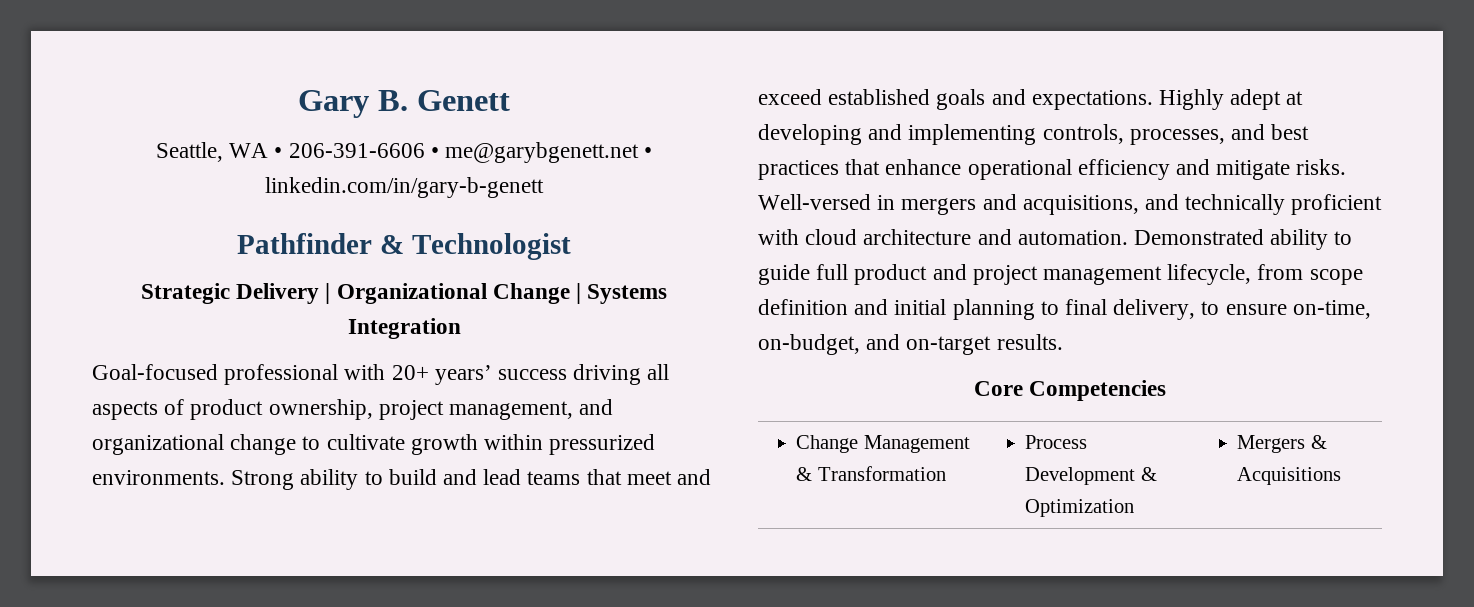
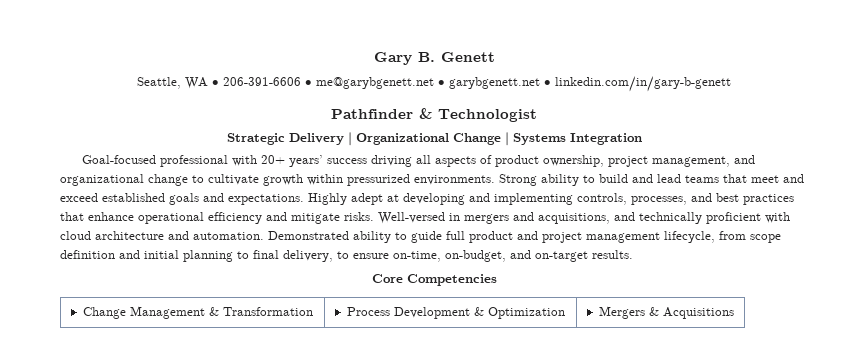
(653, 152) none -> [449,77,551,89] garybgenett.net •

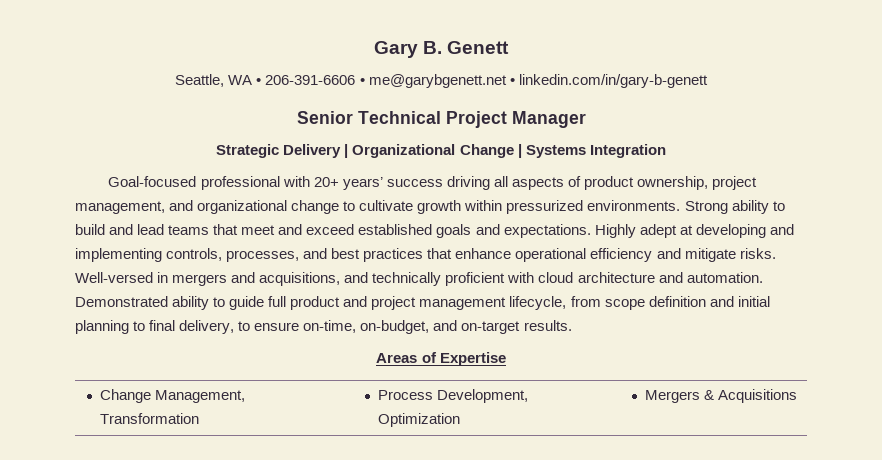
[449,77,551,89] garybgenett.net • -> (515, 81) none
[331,108,537,122] Pathfinder & Technologist -> [296,111,586,128] Senior Technical Project Manager
[371,274,497,286] [82,306,219,319] Core Competencies // Change Management & -> [376,352,506,366] [100,389,246,403] Areas of Expertise // Change Management,
[393,307,484,319] Development & -> [437,389,529,403] Development,

